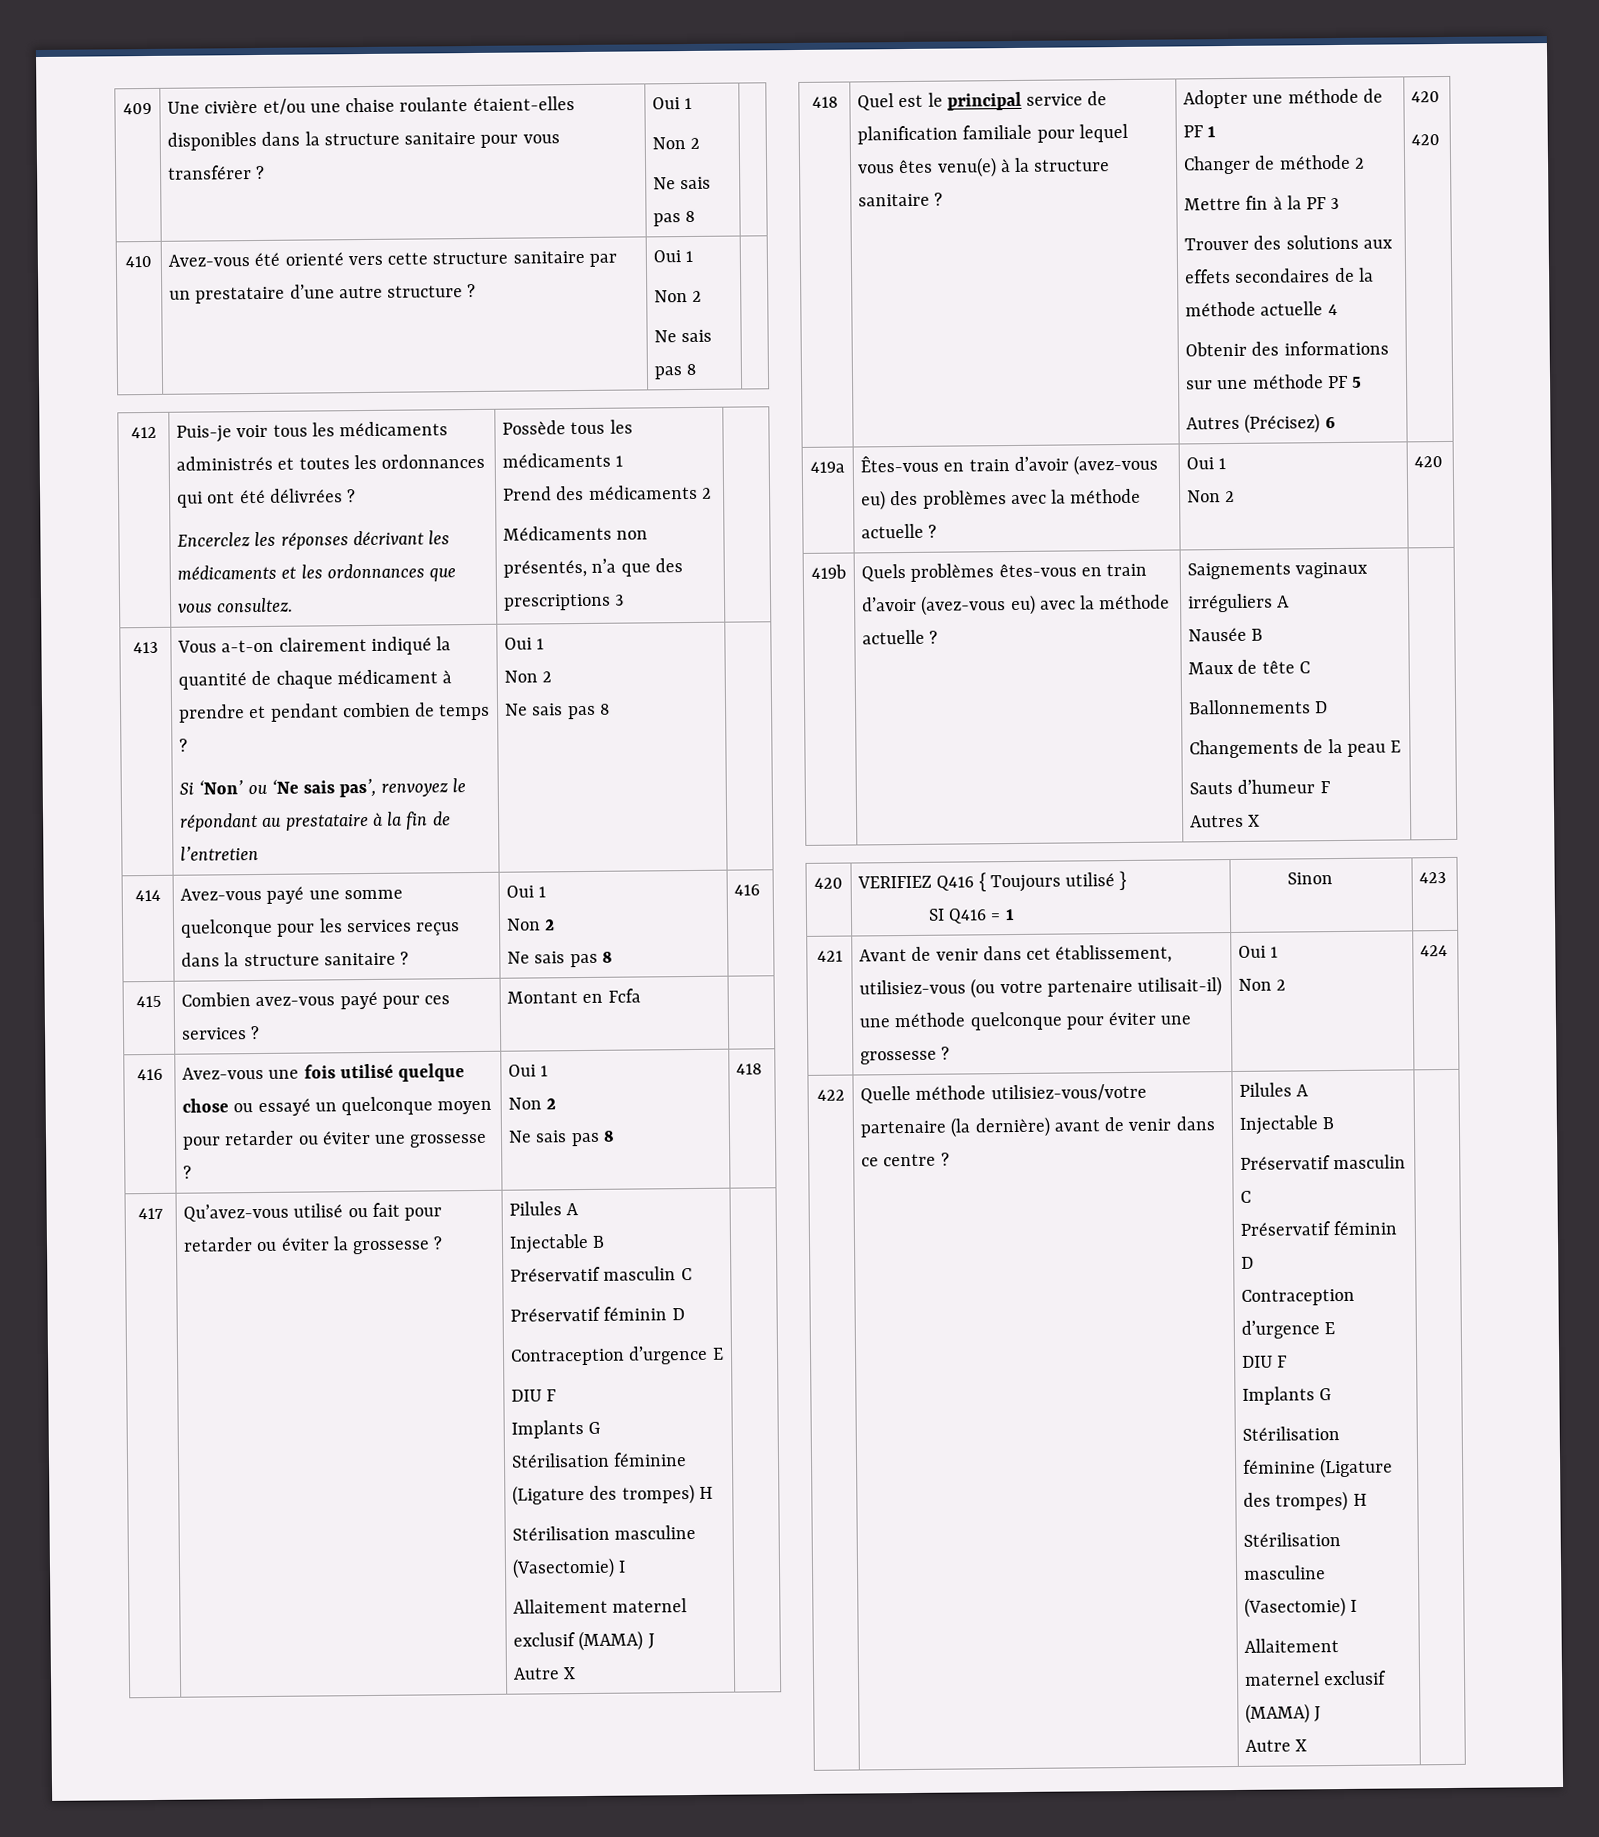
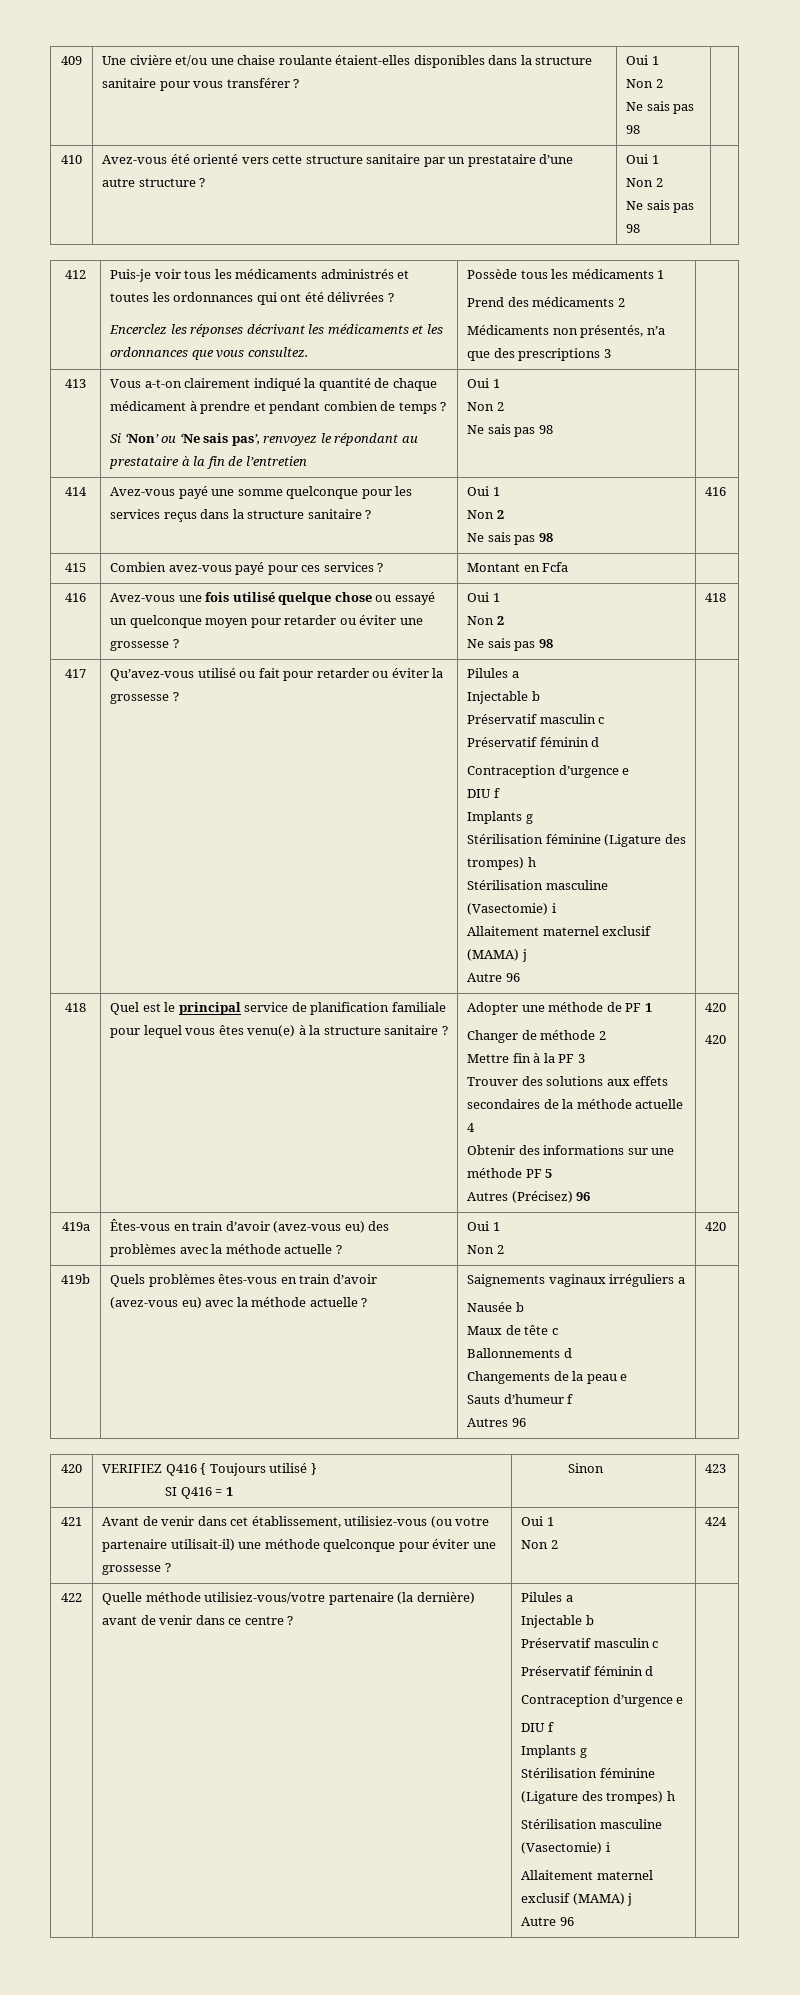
[685,210,696,223] 8 -> [626,125,641,134] 98
[686,363,697,376] 8 -> [626,224,641,233] 98
[599,703,610,715] 8 -> [538,425,553,434] 98
[601,951,613,963] 8 -> [538,533,553,542] 98
[602,1130,615,1142] 8 -> [538,639,553,648] 98
[566,1203,580,1216] [509,1233,606,1254] [510,1266,692,1282] [510,1306,685,1322] [510,1345,724,1366] [511,1389,557,1402] [511,1420,602,1439] [511,1452,688,1468] [512,1483,713,1506] [512,1524,697,1541] [512,1557,627,1579] [513,1598,688,1614] [513,1630,655,1652] [513,1667,577,1680] A // Injectable B // Préservatif masculin C // Préservatif féminin D // Contraception d’urgence E // DIU F // Implants G // Stérilisation féminine (Ligature des trompes) H // Stérilisation masculine (Vasectomie) I // Allaitement maternel exclusif (MAMA) J // Autre X -> [511,671,519,678] [467,691,540,704] [467,714,605,724] [467,737,600,747] [467,765,630,778] [467,788,500,798] [467,811,533,824] [467,834,686,847] [467,857,536,870] [467,880,608,890] [467,903,556,915] [467,926,652,936] [467,949,527,962] [467,973,520,982] a // Injectable b // Préservatif masculin c // Préservatif féminin d // Contraception d’urgence e // DIU f // Implants g // Stérilisation féminine (Ligature des trompes) h // Stérilisation masculine (Vasectomie) i // Allaitement maternel exclusif (MAMA) j // Autre 96
[1324,417,1336,429] 6 -> [576,1192,591,1201] 96
[1277,595,1291,608] A -> [677,1277,685,1284] a
[1251,628,1264,641] B -> [515,1302,524,1312] b
[1298,661,1310,674] C -> [551,1328,558,1335] c
[1315,701,1329,714] D -> [563,1348,572,1358] d
[1390,740,1402,753] E -> [620,1374,628,1381] e
[1319,781,1330,794] [1190,814,1261,828] F // Autres X -> [567,1394,574,1404] [467,1418,526,1427] f // Autres 96
[1296,1084,1310,1097] [1239,1115,1335,1135] [1240,1154,1407,1170] [1240,1190,1252,1203] [1240,1220,1398,1236] [1241,1256,1255,1269] [1241,1288,1356,1306] [1241,1320,1336,1339] [1242,1355,1288,1368] [1242,1386,1333,1405] [1242,1426,1341,1441] [1243,1457,1394,1479] [1243,1490,1367,1512] [1243,1532,1342,1547] [1244,1565,1327,1580] [1244,1596,1358,1618] [1244,1638,1340,1653] [1244,1670,1388,1686] [1245,1703,1322,1724] [1245,1739,1308,1752] A // Injectable B // Préservatif masculin C // Préservatif féminin D // Contraception d’urgence E // DIU F // Implants G // Stérilisation féminine (Ligature des trompes) H // Stérilisation masculine (Vasectomie) I // Allaitement maternel exclusif (MAMA) J // Autre X -> [565,1595,573,1602] [521,1615,594,1628] [521,1638,659,1648] [521,1666,654,1676] [521,1694,684,1707] [521,1722,554,1732] [521,1745,587,1758] [521,1768,655,1778] [521,1791,675,1804] [521,1819,662,1829] [521,1842,610,1854] [521,1870,653,1880] [521,1893,633,1906] [521,1917,574,1926] a // Injectable b // Préservatif masculin c // Préservatif féminin d // Contraception d’urgence e // DIU f // Implants g // Stérilisation féminine (Ligature des trompes) h // Stérilisation masculine (Vasectomie) i // Allaitement maternel exclusif (MAMA) j // Autre 96

